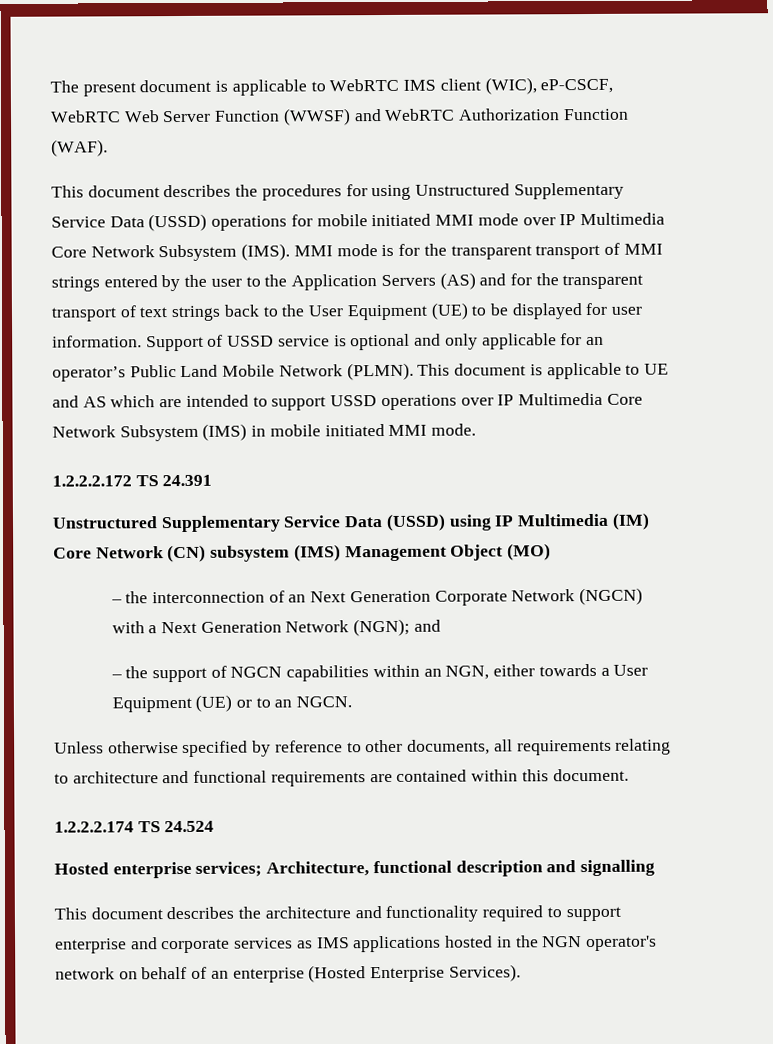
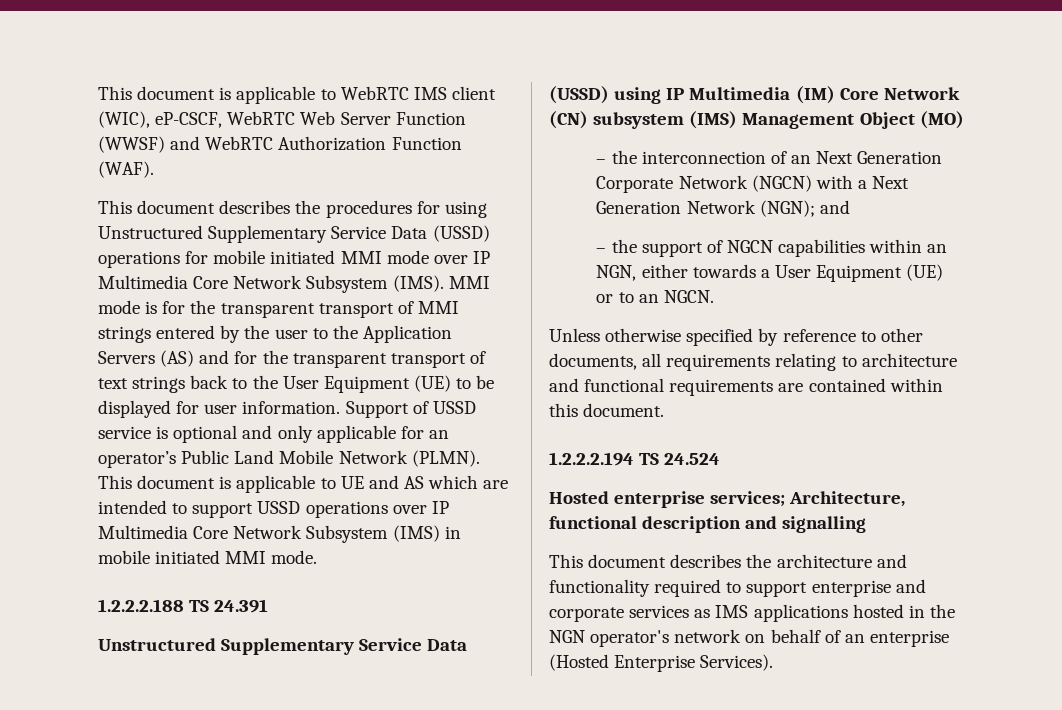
[50,80,136,97] The present -> [98,86,132,100] This
[52,475,132,487] 1.2.2.2.172 -> [98,599,184,612] 1.2.2.2.188
[54,821,134,833] 1.2.2.2.174 -> [549,452,634,466] 1.2.2.2.194

